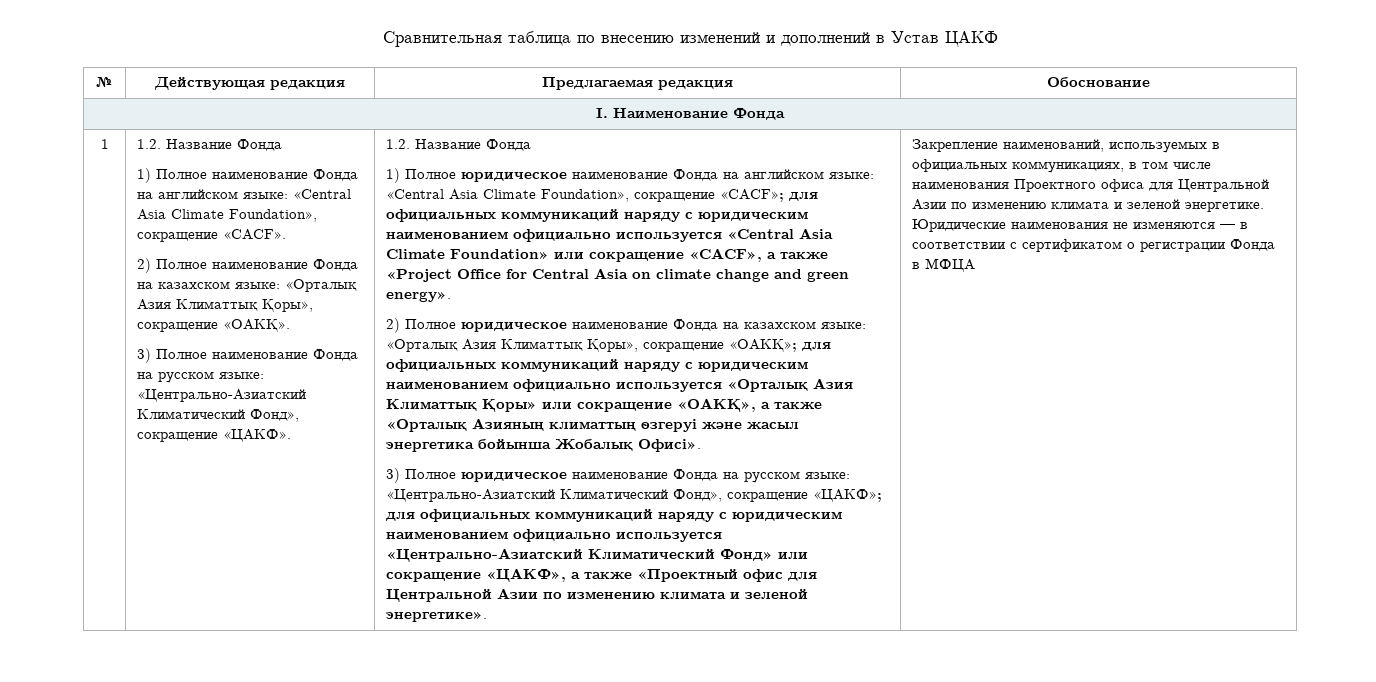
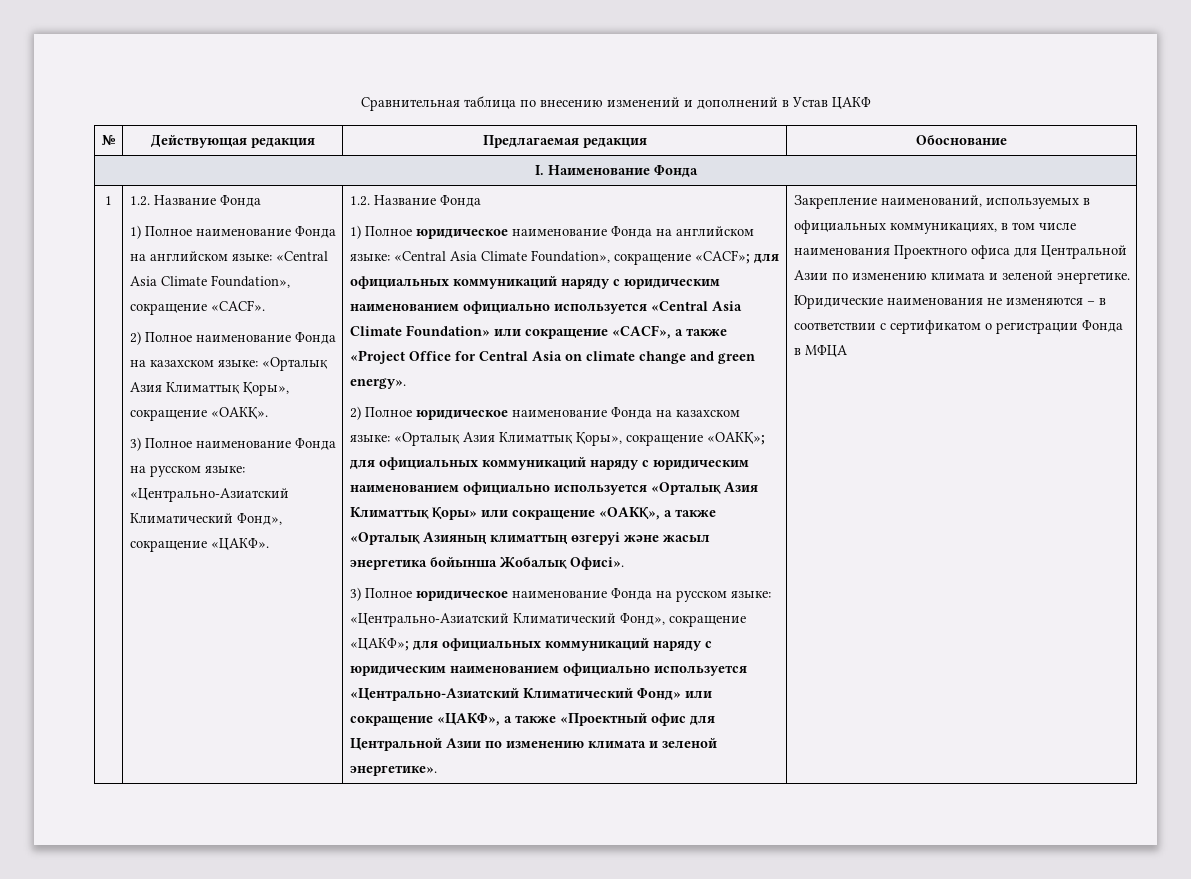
[1220,224,1236,229] — -> [1086,301,1095,305] –

